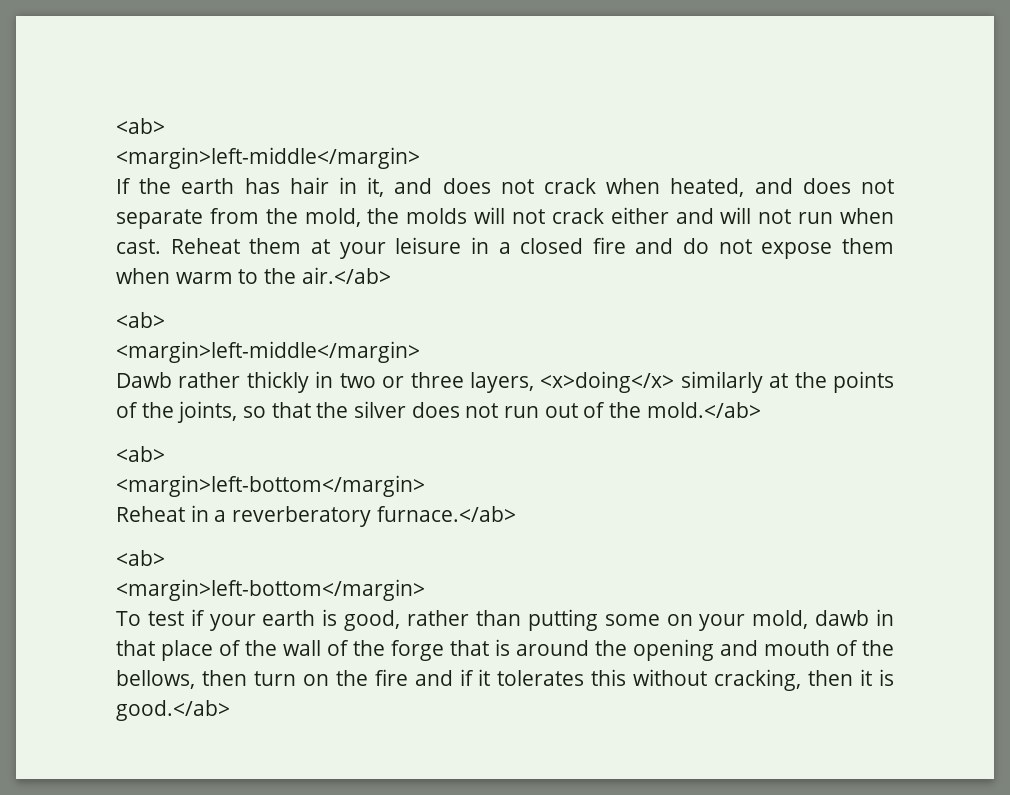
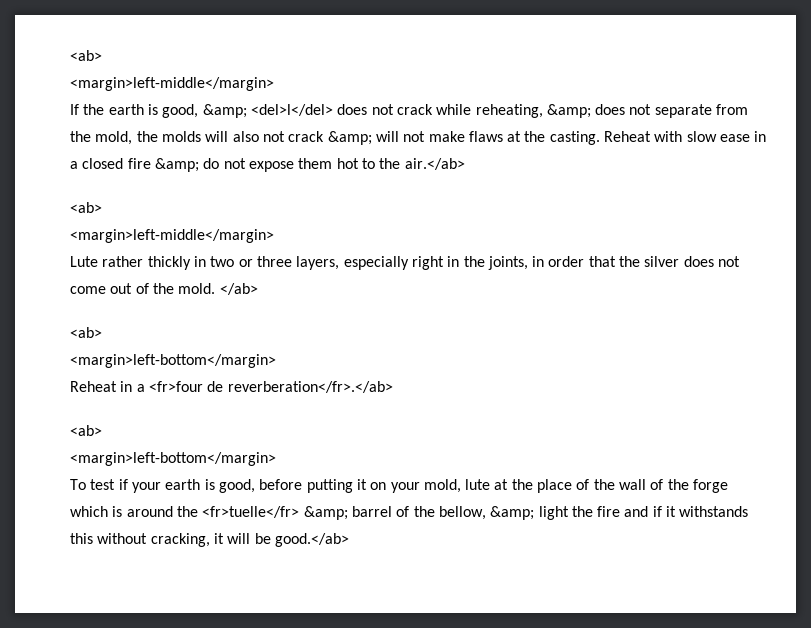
[244,177,793,197] has hair in it, and does not crack when heated, and -> [147,104,591,118] is good, &amp; <del>l</del> does not crack while reheating, &amp;
[511,207,894,224] [116,237,462,259] not crack either and will not run when cast. Reheat them at your leisure -> [232,131,751,145] also not crack &amp; will not make flaws at the casting. Reheat with slow ease
[635,238,674,254] and -> [154,158,199,172] &amp;
[116,268,233,284] when warm -> [336,158,359,169] hot
[116,372,172,388] Dawb -> [70,256,98,267] Lute
[540,371,894,393] [116,401,267,423] <x>doing</x> similarly at the points of the joints, so -> [343,256,585,270] especially right in the joints, in order
[504,406,540,418] run -> [70,286,106,294] come
[646,402,761,418] mold.</ab> -> [178,283,258,295] mold. </ab>
[232,506,516,527] reverberatory furnace.</ab> -> [148,381,393,393] <fr>four de reverberation</fr>.</ab>
[407,609,894,631] [116,640,155,656] rather than putting some on your mold, dawb in that -> [259,479,533,493] before putting it on your mold, lute at the
[450,640,489,656] that -> [70,506,108,517] which
[633,639,894,661] [116,670,329,689] opening and mouth of the bellows, then turn on -> [202,506,569,520] <fr>tuelle</fr> &amp; barrel of the bellow, &amp; light
[497,670,585,686] tolerates -> [679,506,749,517] withstands
[808,669,894,686] then it is -> [213,533,271,544] it will be

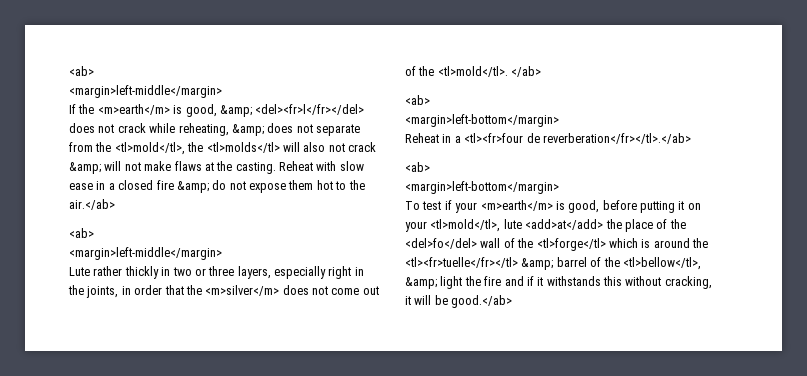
[108,104,144,115] earth -> [97,104,170,115] <m>earth</m>
[250,104,333,116] <del>l</del> -> [255,104,365,115] <del><fr>l</fr></del>
[95,131,201,145] mold, the molds -> [114,142,280,155] <tl>mold</tl>, the <tl>molds</tl>
[644,256,680,267] silver -> [205,285,280,296] <m>silver</m>
[178,283,216,294] mold. -> [437,66,508,77] <tl>mold</tl>.
[148,381,393,393] <fr>four de reverberation</fr>.</ab> -> [464,133,691,144] <tl><fr>four de reverberation</fr></tl>.</ab>
[165,479,201,490] earth -> [480,200,553,211] <m>earth</m>
[423,479,509,493] mold, lute at -> [430,219,604,232] <tl>mold</tl>, lute <add>at</add>
(615, 484) none -> [405,238,477,249] <del>fo</del>
[693,479,729,493] forge -> [536,238,606,251] <tl>forge</tl>
[202,506,300,518] <fr>tuelle</fr> -> [405,257,518,268] <tl><fr>tuelle</fr></tl>
[438,506,486,520] bellow, -> [622,257,701,270] <tl>bellow</tl>,

